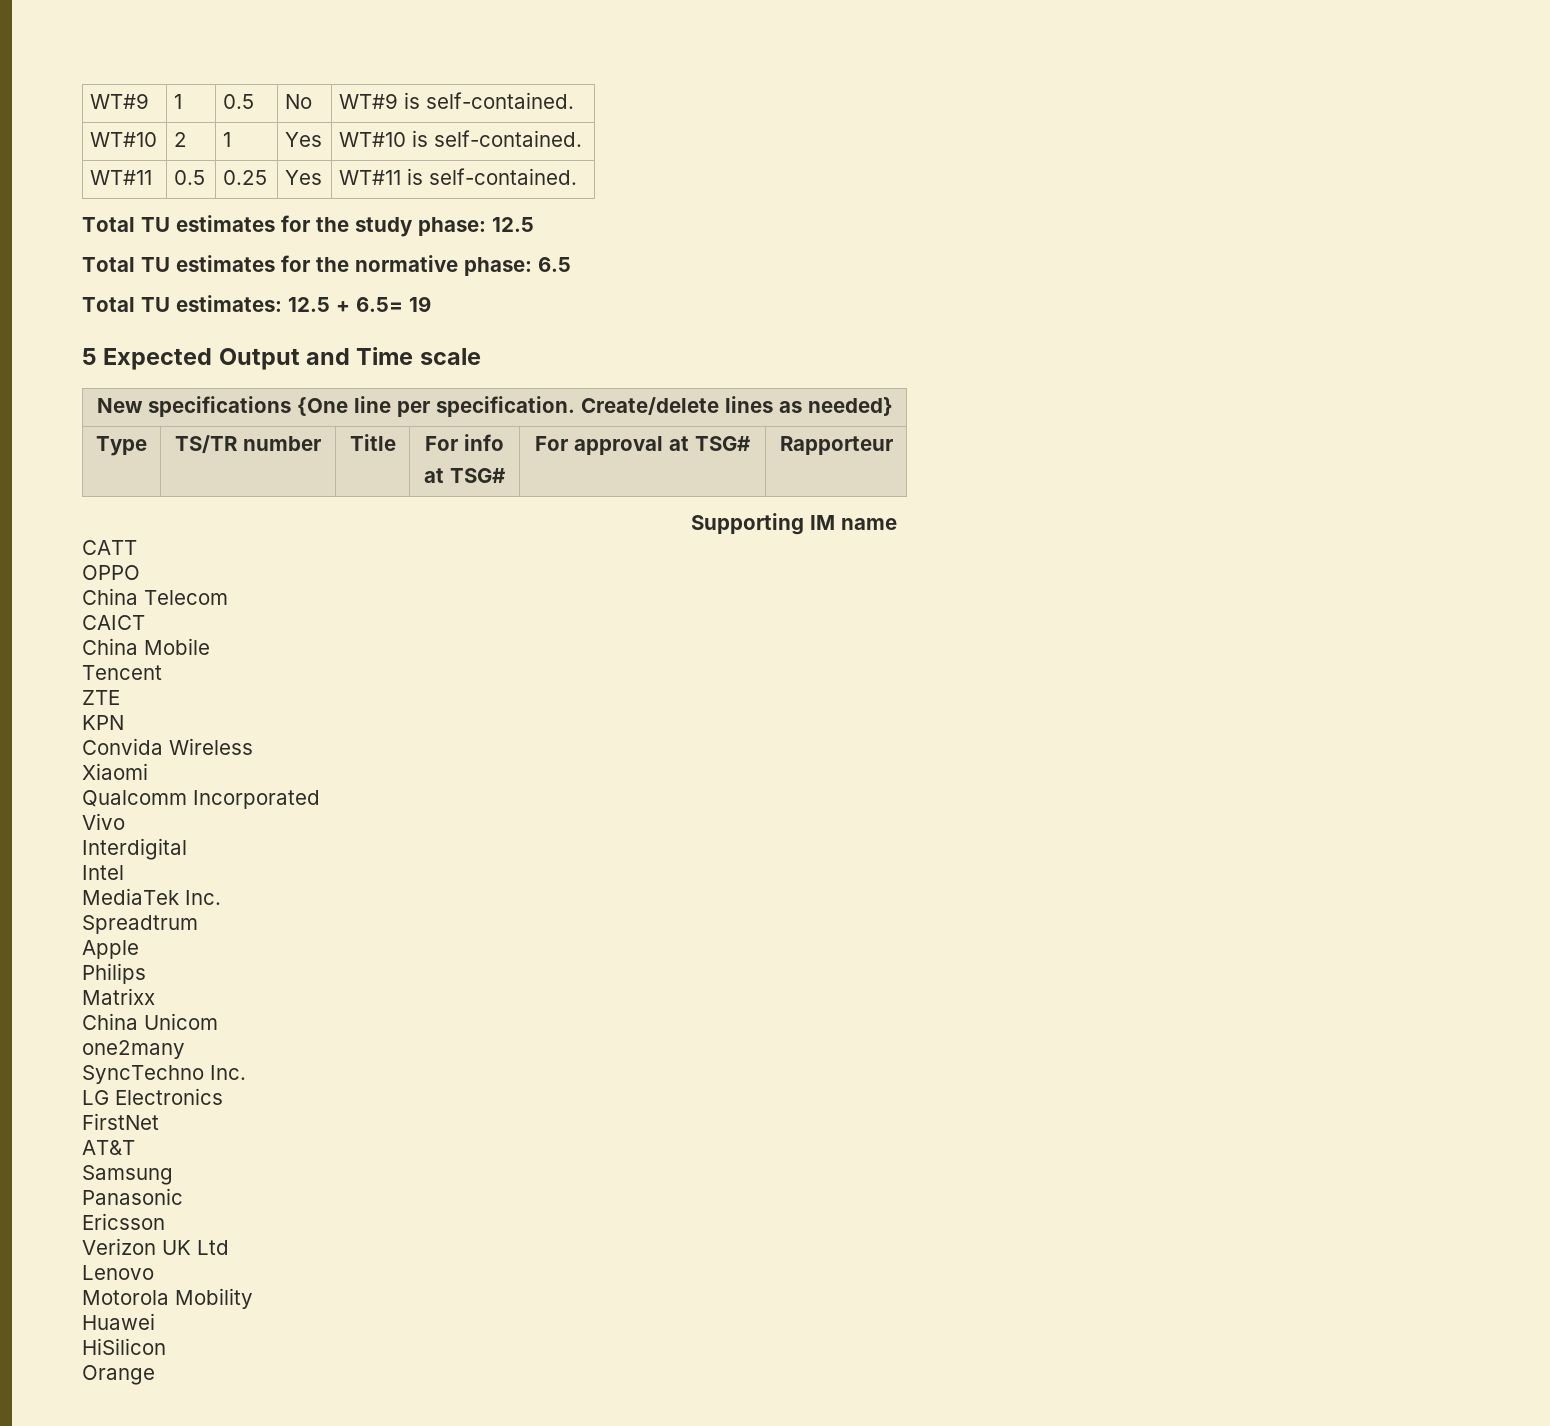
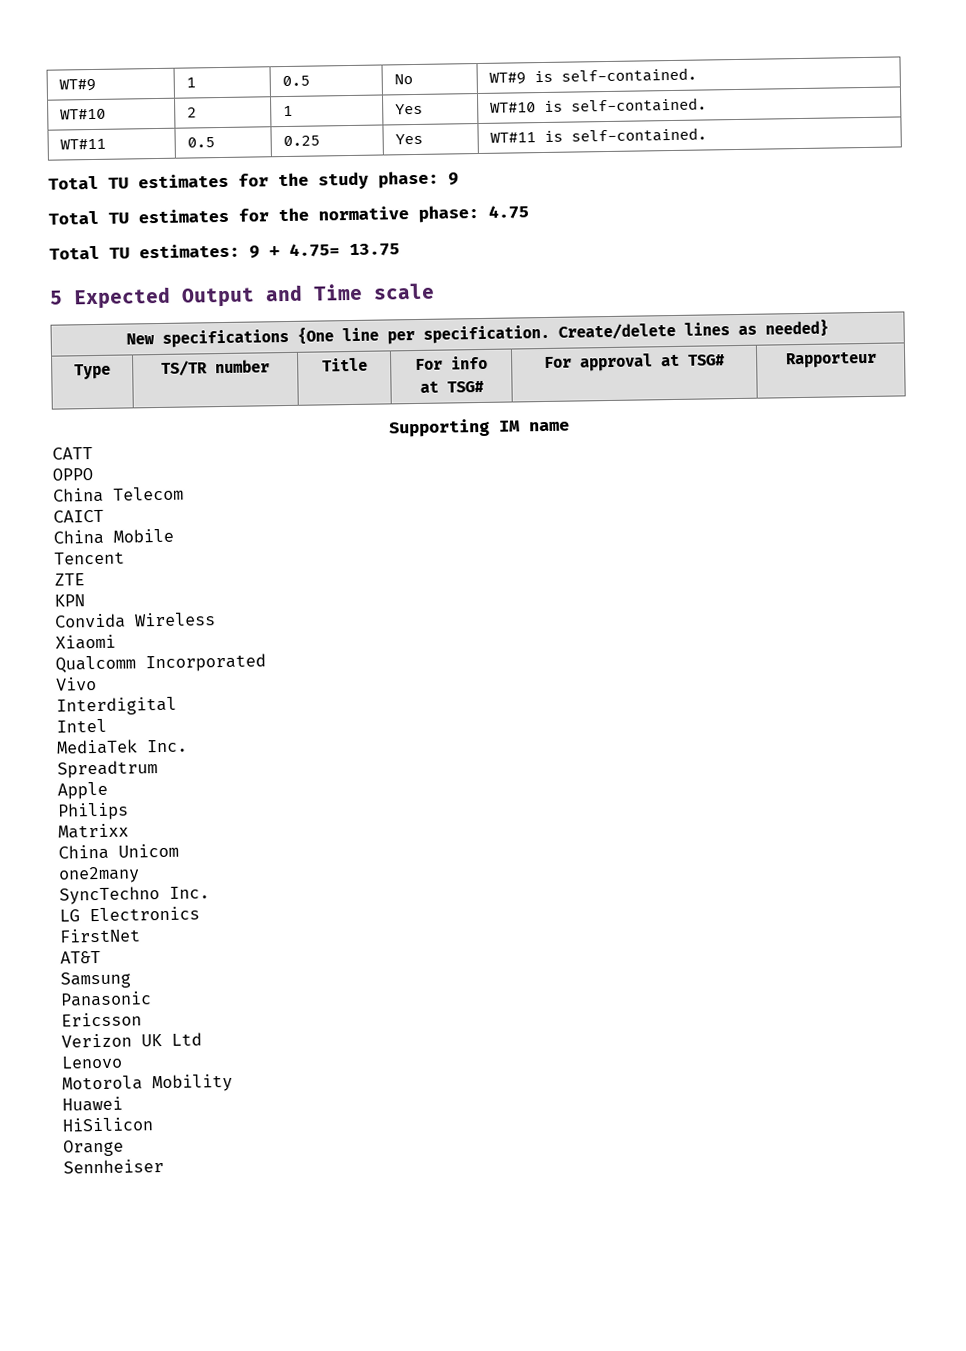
[492,217,534,232] 12.5 -> [448,172,459,186] 9
[538,257,571,272] 6.5 -> [488,205,529,219] 4.75
[288,296,431,312] 12.5 + 6.5= 19 -> [249,243,400,259] 9 + 4.75= 13.75
(155, 1375) none -> [63,1159,164,1174] // Sennheiser

